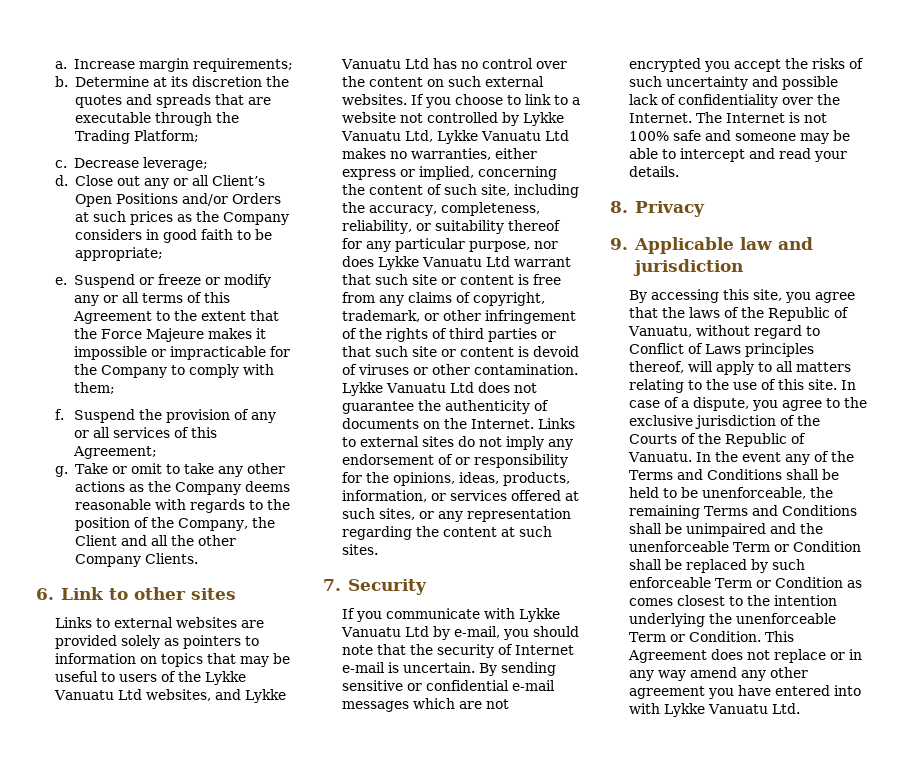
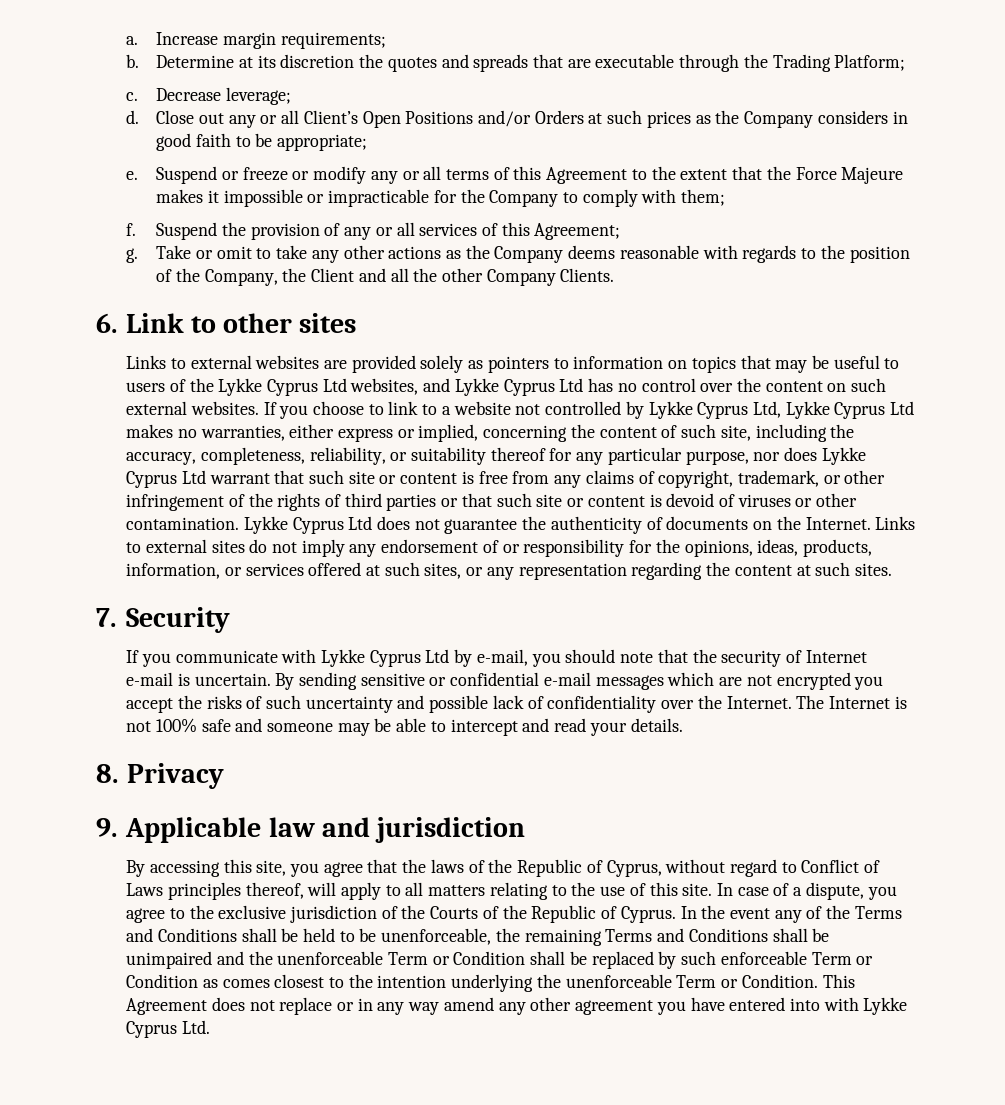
[54,690,115,700] Vanuatu -> [266,379,318,396] Cyprus
[341,59,402,69] Vanuatu -> [503,379,555,396] Cyprus
[341,131,402,141] Vanuatu -> [697,402,749,419] Cyprus
[481,131,542,141] Vanuatu -> [834,402,886,419] Cyprus
[422,257,483,267] Vanuatu -> [126,471,178,488] Cyprus
[386,383,447,393] Vanuatu -> [292,517,344,534] Cyprus
[341,627,402,637] Vanuatu -> [369,650,421,667] Cyprus
[628,326,693,337] Vanuatu, -> [606,860,662,877] Cyprus,
[628,452,693,462] Vanuatu. -> [620,906,676,923] Cyprus.
[708,704,769,714] Vanuatu -> [126,1021,178,1038] Cyprus

